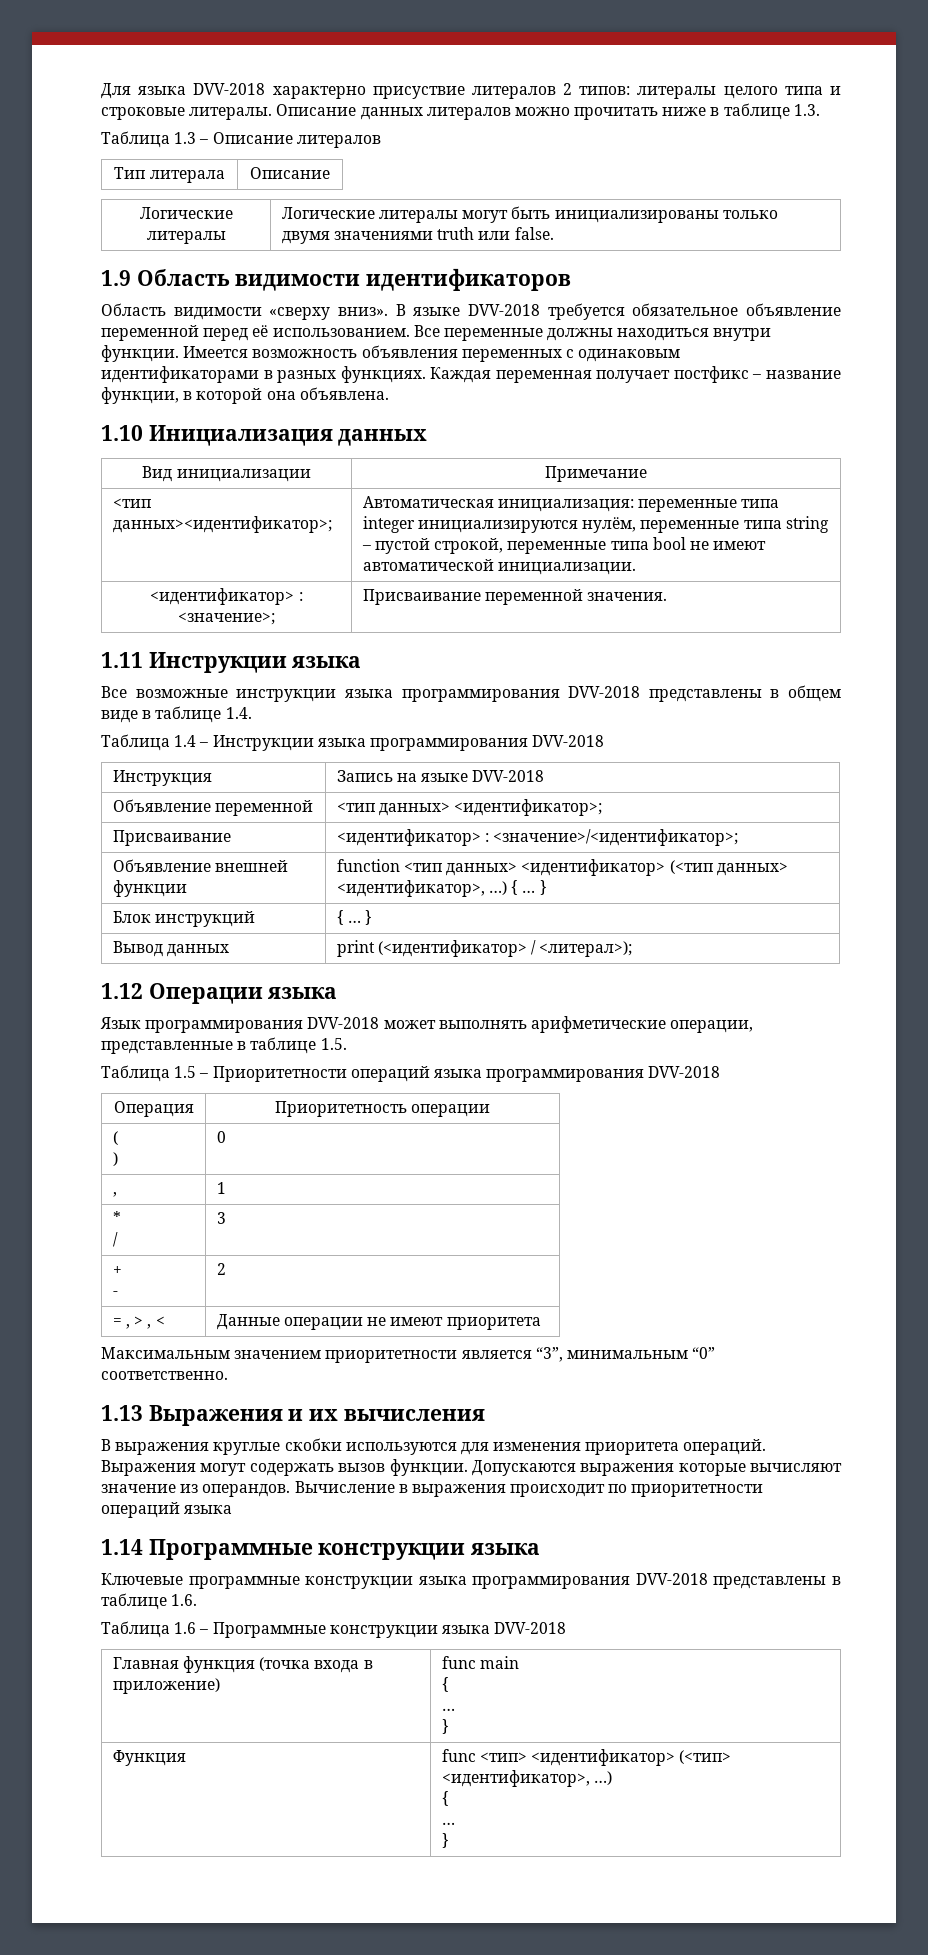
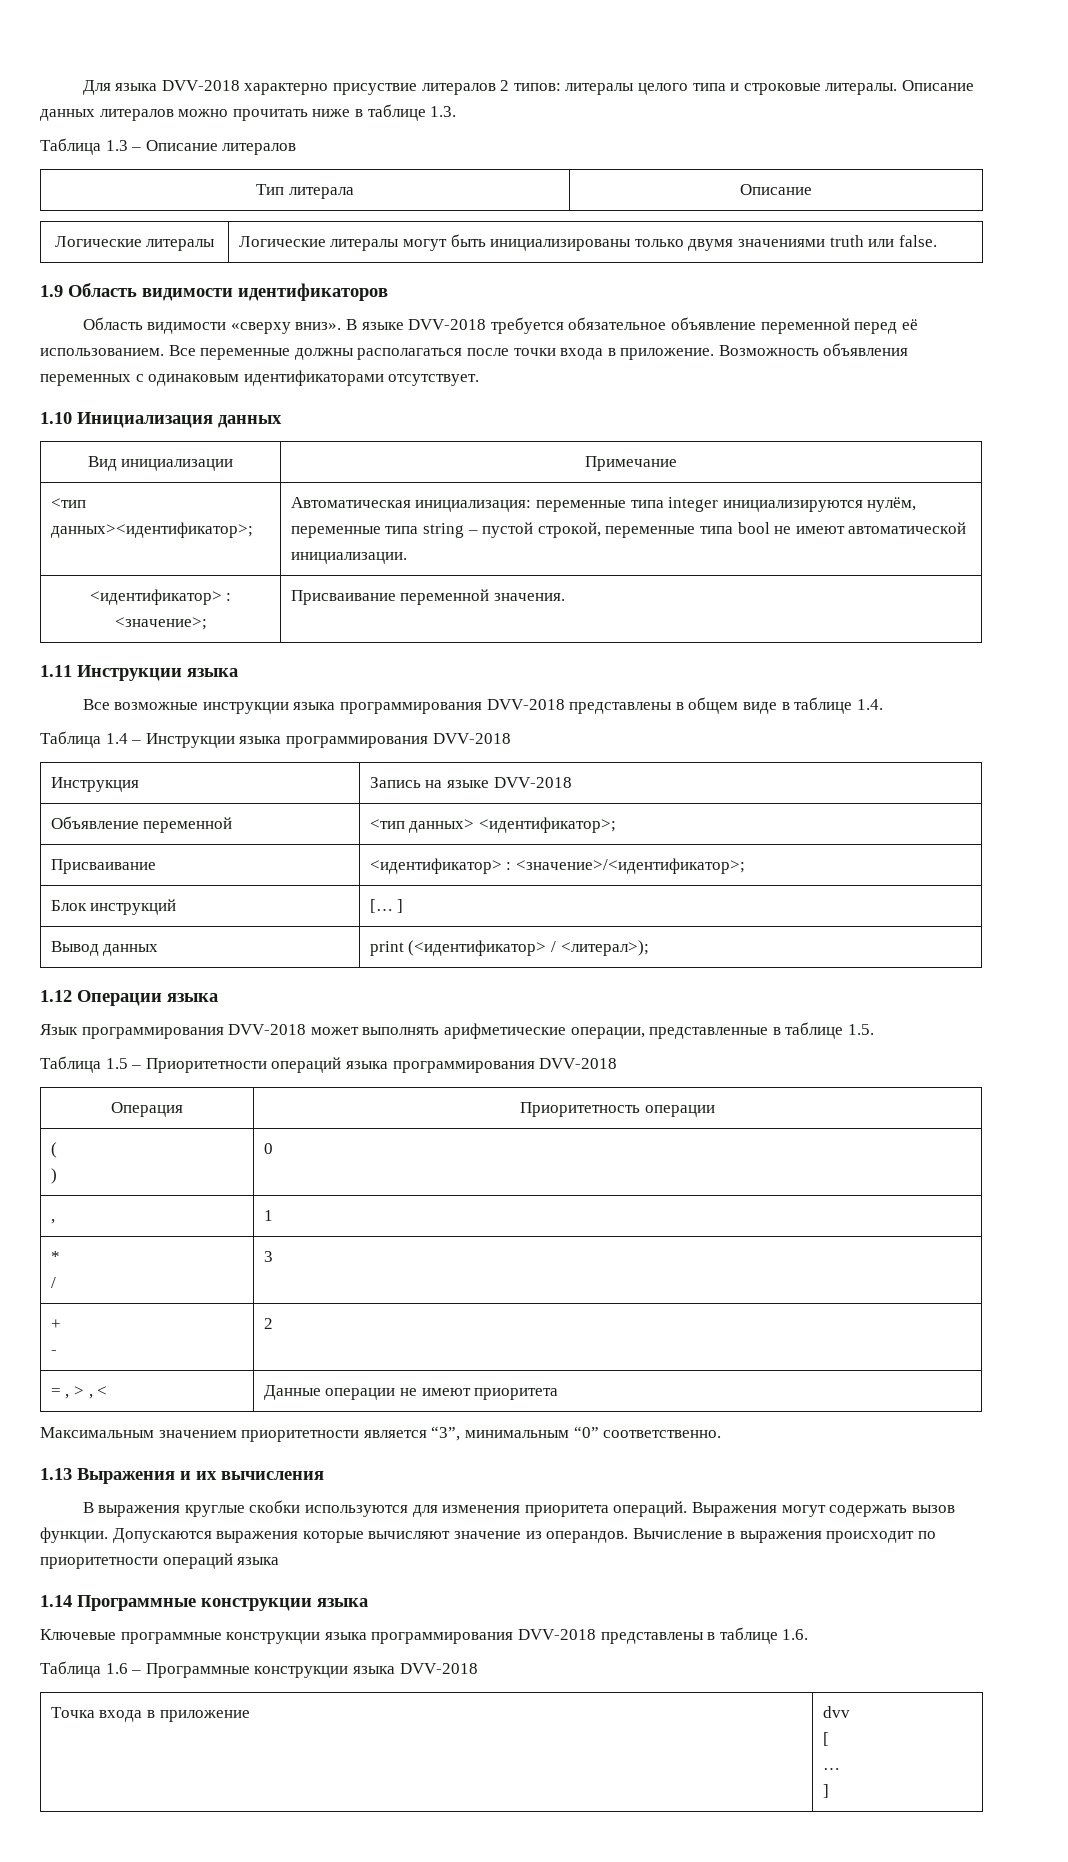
[617,328,772,341] [101,345,358,362] находиться внутри функции. Имеется возможность -> [357,345,819,360] располагаться после точки входа в приложение. Возможность
[263,366,841,383] [101,387,389,404] в разных функциях. Каждая переменная получает постфикс – название функции, в которой она объявлена. -> [388,374,480,386] отсутствует.
[112,859,289,872] [112,880,187,897] [336,859,788,876] [336,880,547,897] // Объявление внешней функции | function <тип данных> <идентификатор> (<тип данных> <идентификатор>, …) { … } -> (745, 866) none
[336,910,373,925] { … } -> [369,899,404,913] [… ]
[112,1656,373,1673] [112,1678,220,1694] [441,1656,520,1669] [441,1677,449,1692] [441,1708,455,1711] [441,1719,449,1734] [112,1750,186,1766] [441,1749,732,1766] [441,1770,613,1787] [441,1791,449,1806] [441,1822,455,1825] [441,1833,449,1848] Главная функция (точка входа в приложение) | funс main // { // … // } // Функция | funс <тип> <идентификатор> (<тип> <идентификатор>, …) // { // … // } -> [50,1707,250,1722] [822,1706,850,1718] [822,1732,829,1746] [822,1768,840,1770] [822,1784,829,1798] Точка входа в приложение | dvv // [ // … // ]

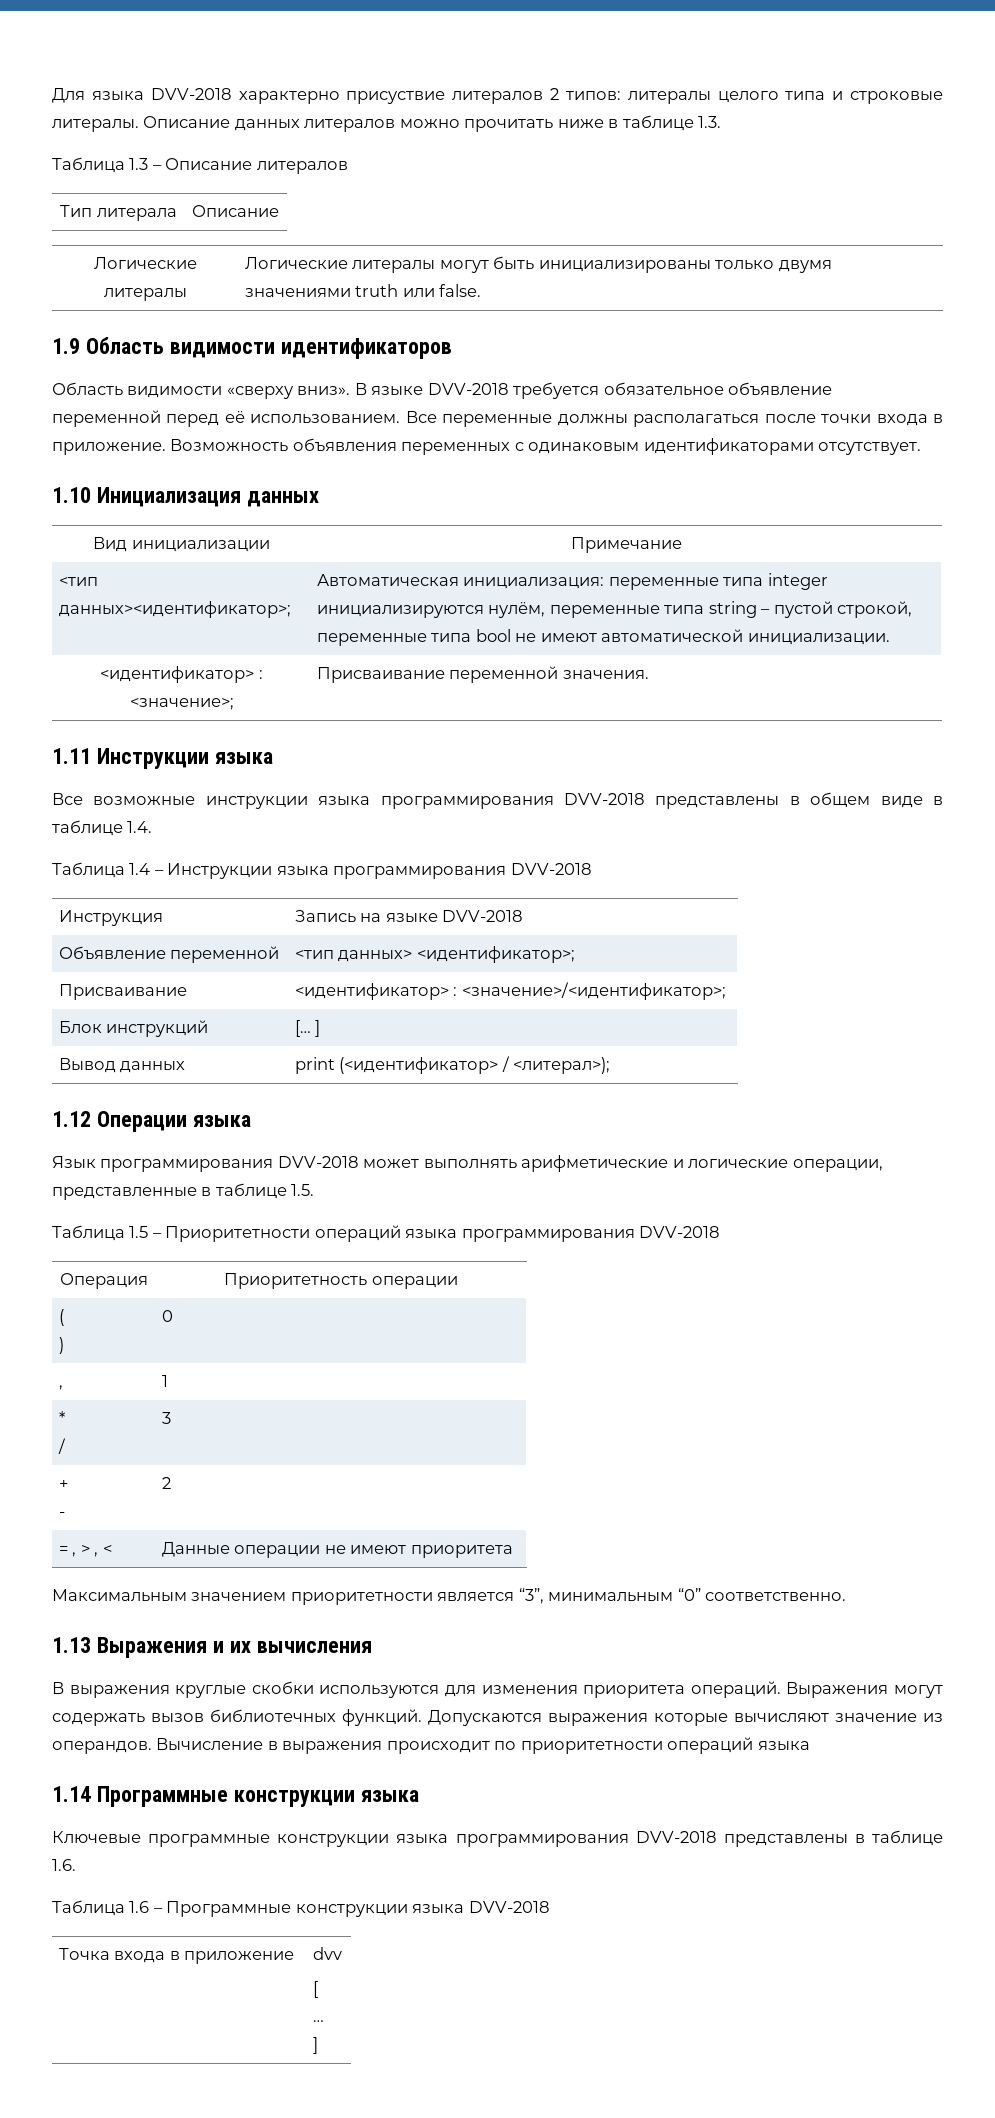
(566, 1031) none -> [672,1159,789,1168] и логические
[40,1527,108,1543] функции. -> [210,1709,422,1726] библиотечных функций.

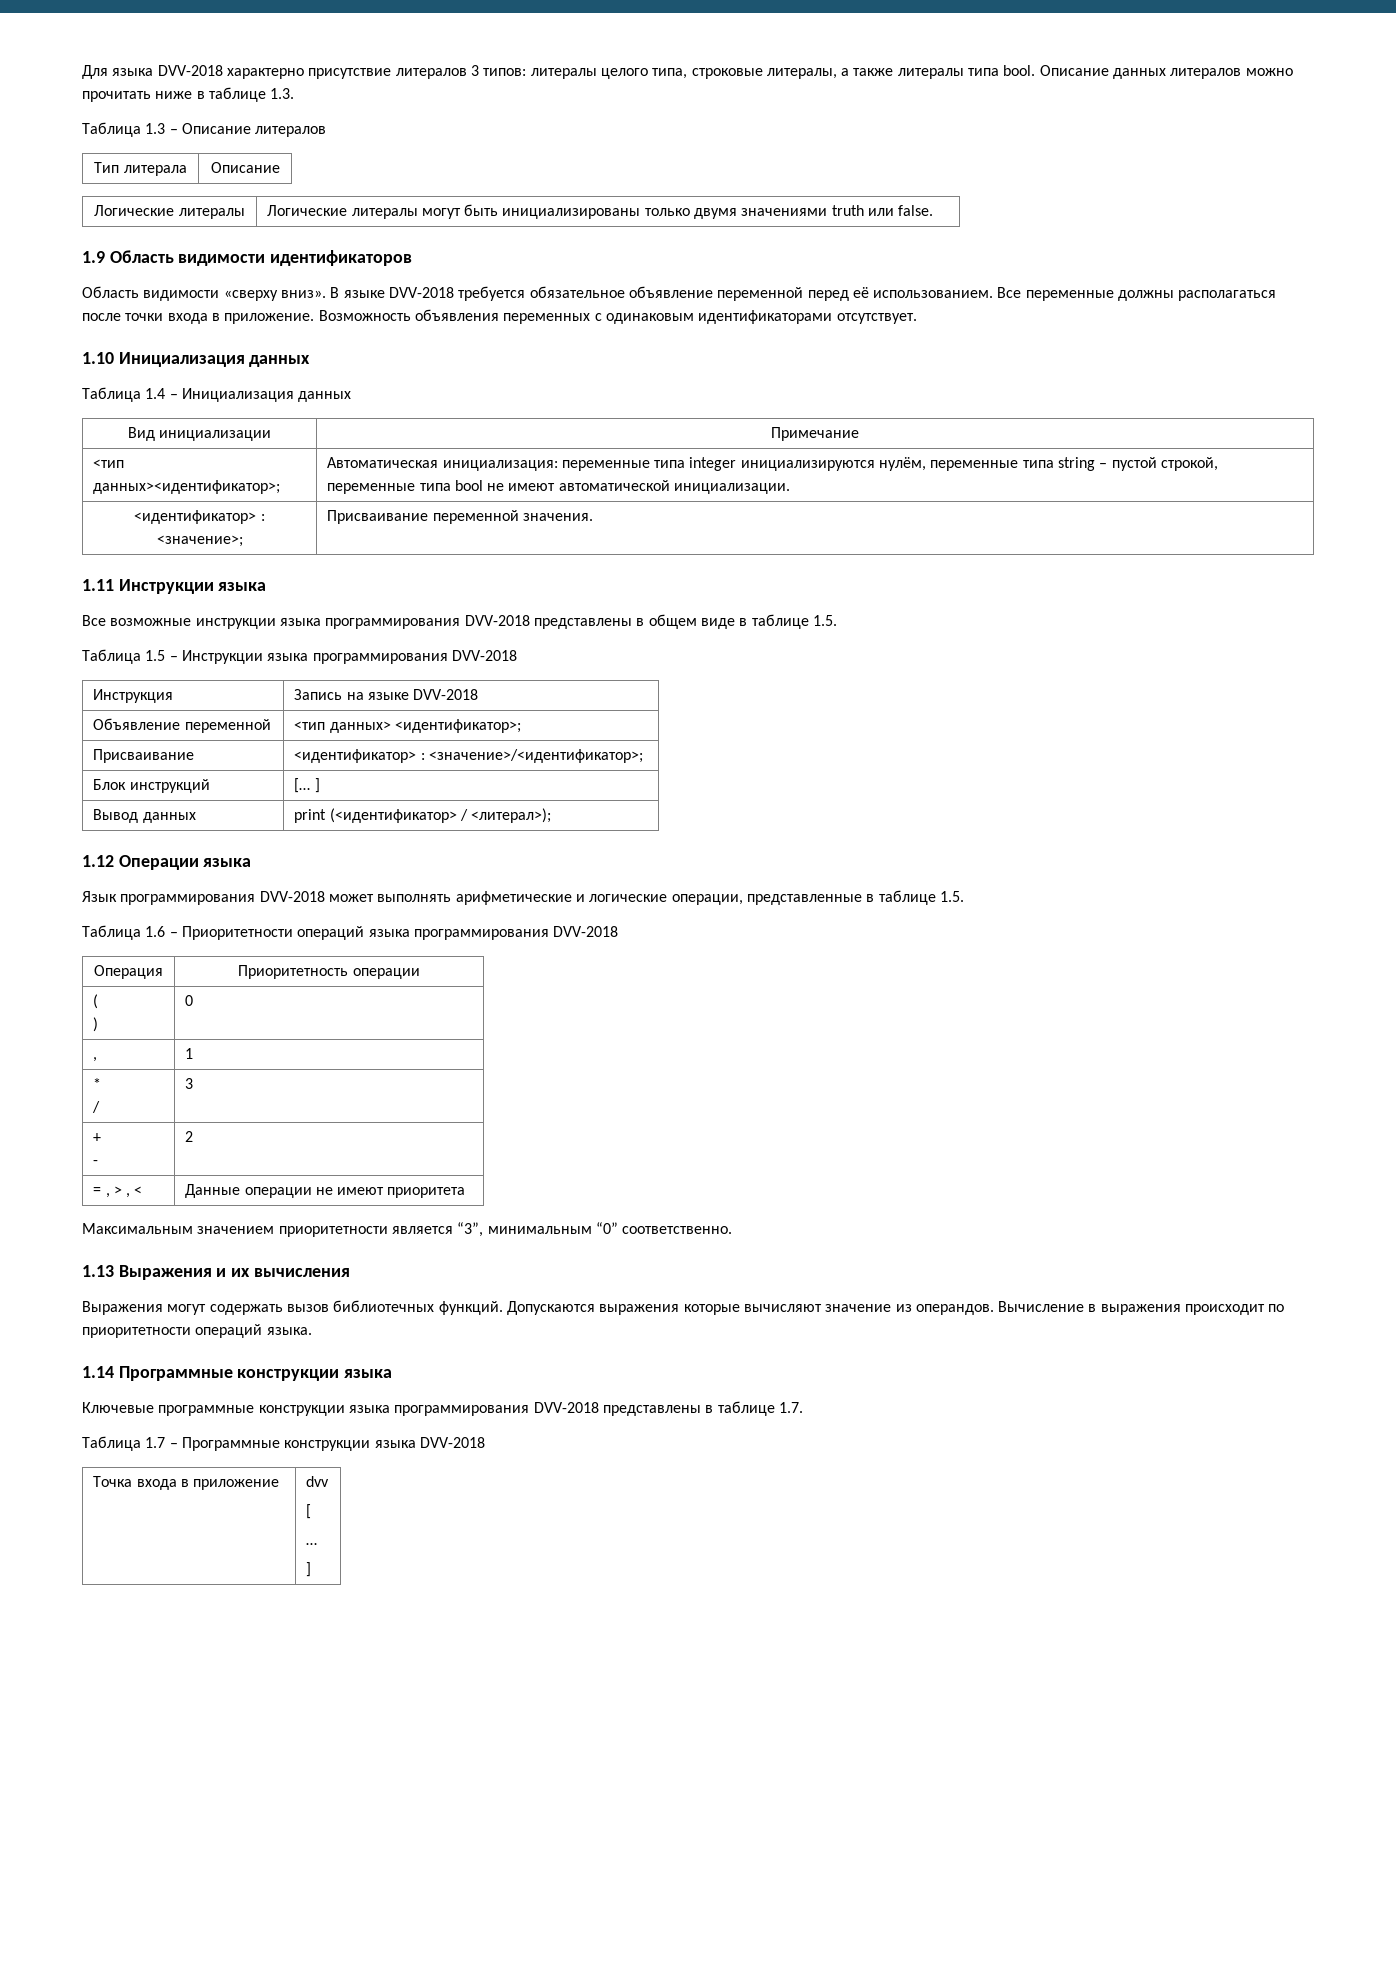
[346,88,944,104] [52,119,139,132] присуствие литералов 2 типов: литералы целого типа и строковые литералы. -> [308,65,1036,79] присутствие литералов 3 типов: литералы целого типа, строковые литералы, а также литералы типа bool.
(319, 499) none -> [82,387,352,402] // Таблица 1.4 – Инициализация данных
[127,821,153,833] [52,862,151,878] 1.4. // Таблица 1.4 -> [812,615,837,626] [82,649,166,664] 1.5. // Таблица 1.5
[129,1226,149,1238] 1.5 -> [145,926,166,937] 1.6
[52,1681,781,1698] В выражения круглые скобки используются для изменения приоритета операций. -> (350, 1272) none
[757,1741,810,1751] языка -> [266,1327,312,1335] языка.
[52,1859,76,1871] [52,1900,150,1916] 1.6. // Таблица 1.6 -> [778,1402,803,1413] [82,1436,166,1451] 1.7. // Таблица 1.7

